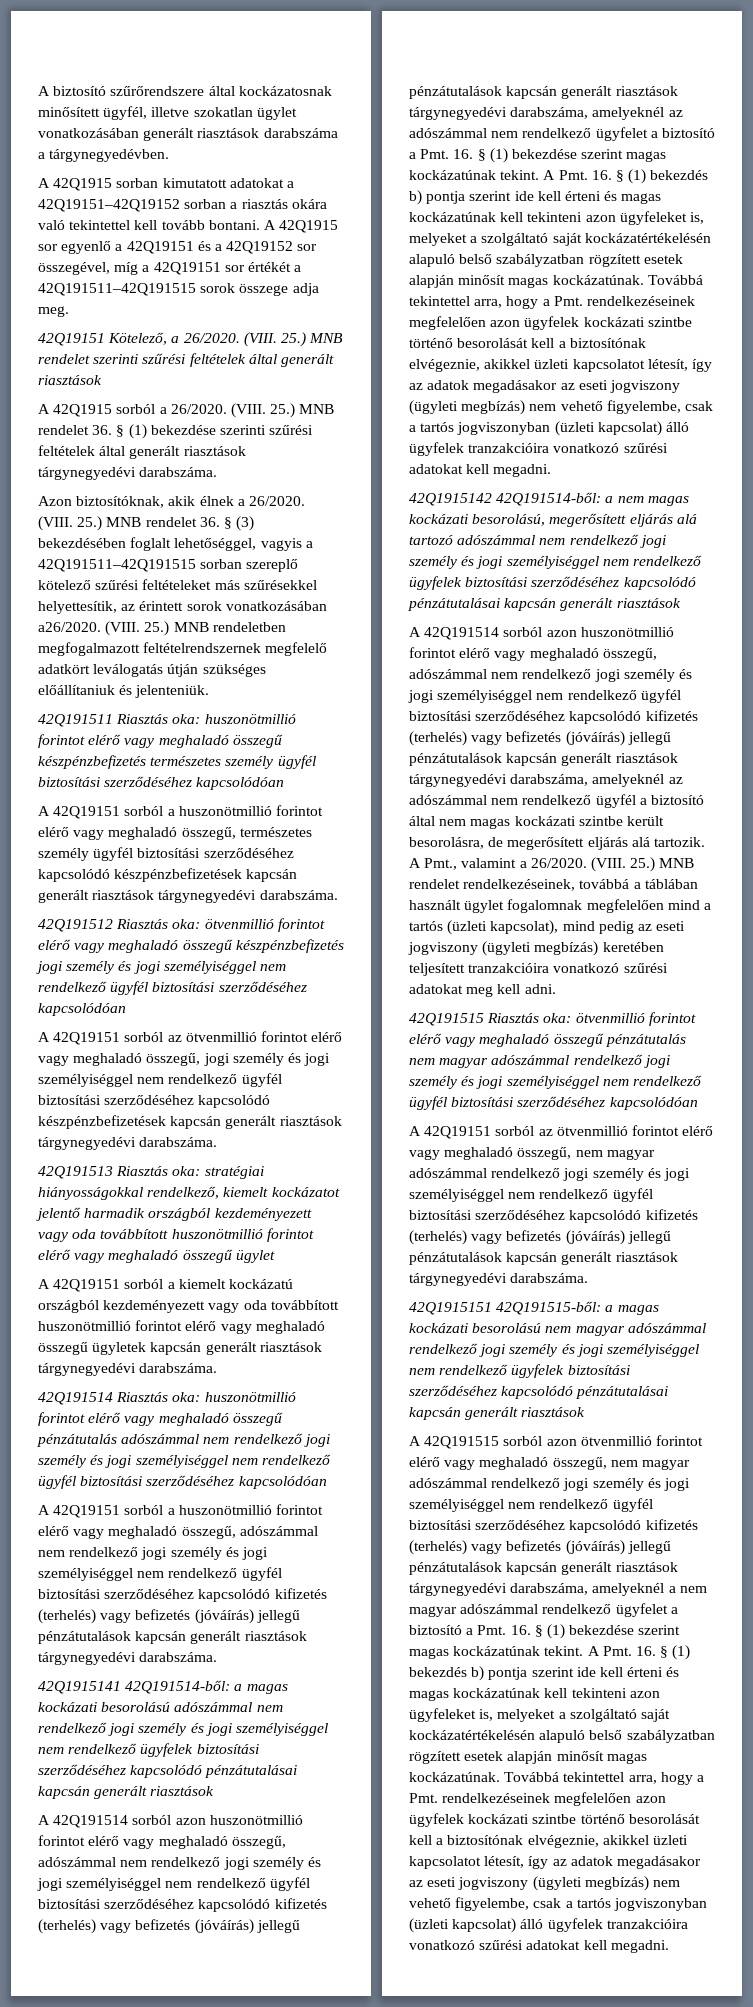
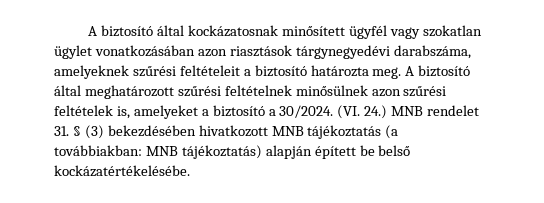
[38,86,205,96] A biztosító szűrőrendszere -> [88,25,154,37] A biztosító
[103,106,190,120] ügyfél, illetve -> [348,25,420,39] ügyfél vagy
[143,128,338,141] [38,149,170,162] [38,178,294,191] [38,199,327,212] [38,220,339,233] [38,241,318,254] [38,262,302,275] [38,283,319,296] [38,306,69,317] [38,332,344,347] [38,353,334,367] [38,375,102,385] [38,403,335,418] [38,424,314,439] [38,445,246,459] [38,467,218,480] [38,496,305,508] [38,516,255,531] [38,537,313,551] [38,559,299,572] [38,579,317,590] [38,601,327,614] [38,621,286,636] [38,642,328,656] [38,664,266,677] [38,685,210,698] [38,714,296,727] [38,734,283,748] [38,755,316,769] [38,776,285,790] [38,805,323,819] [38,827,312,840] [38,847,294,861] [38,868,298,882] [38,890,338,903] [38,918,325,932] [38,939,344,953] [36,961,286,974] [38,981,307,995] [38,1003,126,1016] [38,1031,343,1045] [38,1053,331,1066] [38,1073,282,1087] [38,1095,271,1108] [38,1115,342,1129] [38,1137,218,1150] [38,1166,264,1179] [38,1186,340,1200] [36,1207,312,1221] [38,1228,314,1242] [38,1249,275,1263] [38,1279,293,1292] [38,1300,339,1313] [38,1320,325,1334] [38,1342,322,1355] [38,1363,218,1376] [38,1392,296,1405] [38,1412,283,1426] [37,1433,330,1447] [38,1454,331,1468] [38,1475,327,1489] [38,1504,323,1518] [38,1526,318,1539] [38,1547,268,1560] [38,1567,282,1581] [38,1588,327,1602] [38,1609,300,1624] [38,1631,307,1644] [38,1652,218,1665] [38,1680,288,1694] [38,1702,283,1712] [38,1722,328,1736] [38,1743,259,1757] [38,1764,298,1778] [38,1786,215,1799] [38,1815,303,1828] [38,1835,286,1849] [38,1857,321,1870] [37,1877,310,1891] [38,1898,327,1912] [38,1919,300,1934] [409,86,678,99] [409,107,683,120] [409,127,715,141] [409,148,667,163] [409,169,709,184] [409,190,662,205] [409,211,704,225] [409,233,711,246] [409,254,683,267] [409,275,703,288] [409,296,695,309] [409,316,692,330] [409,338,646,348] [409,359,712,372] [409,380,680,393] [409,400,713,415] [409,421,689,436] [409,442,668,456] [409,464,552,477] [409,492,689,506] [409,513,697,527] [409,534,666,548] [409,555,702,569] [409,576,696,590] [408,598,681,611] [409,627,674,640] [409,647,657,661] [409,669,692,682] [408,689,681,703] [409,710,698,724] [409,731,671,746] [409,753,678,766] [409,774,683,787] [409,794,704,808] [409,816,664,829] [409,837,705,850] [409,857,695,872] [409,879,698,891] [409,899,711,913] [409,920,686,935] [408,941,664,956] [409,963,668,976] [409,984,556,997] [409,1012,696,1026] [409,1033,686,1047] [409,1054,670,1068] [409,1075,702,1089] [409,1096,698,1110] [409,1125,714,1139] [409,1147,655,1160] [409,1168,690,1181] [409,1188,653,1202] [409,1209,698,1223] [409,1230,671,1245] [409,1252,678,1265] [409,1273,589,1286] [409,1301,659,1315] [409,1323,706,1336] [409,1343,699,1357] [409,1364,630,1378] [409,1385,669,1399] [409,1407,586,1420] [409,1435,703,1449] [409,1457,690,1470] [409,1478,690,1491] [409,1498,653,1512] [409,1519,698,1533] [409,1540,671,1555] [409,1562,678,1575] [409,1583,707,1596] [409,1603,678,1617] [409,1624,681,1639] [409,1645,691,1660] [409,1666,680,1681] [409,1688,660,1701] [409,1708,670,1722] [409,1730,715,1743] [409,1751,647,1764] [409,1772,704,1785] [409,1792,666,1806] [409,1813,700,1827] [409,1835,688,1848] [409,1856,701,1869] [409,1876,680,1891] [409,1897,707,1911] [409,1918,688,1933] [409,1940,669,1953] generált riasztások darabszáma a tárgynegyedévben. // A 42Q1915 sorban kimutatott adatokat a 42Q19151–42Q19152 sorban a riasztás okára való tekintettel kell tovább bontani. A 42Q1915 sor egyenlő a 42Q19151 és a 42Q19152 sor összegével, míg a 42Q19151 sor értékét a 42Q191511–42Q191515 sorok összege adja meg. // 42Q19151 Kötelező, a 26/2020. (VIII. 25.) MNB rendelet szerinti szűrési feltételek által generált riasztások // A 42Q1915 sorból a 26/2020. (VIII. 25.) MNB rendelet 36. § (1) bekezdése szerinti szűrési feltételek által generált riasztások tárgynegyedévi darabszáma. // Azon biztosítóknak, akik élnek a 26/2020. (VIII. 25.) MNB rendelet 36. § (3) bekezdésében foglalt lehetőséggel, vagyis a 42Q191511–42Q191515 sorban szereplő kötelező szűrési feltételeket más szűrésekkel helyettesítik, az érintett sorok vonatkozásában a26/2020. (VIII. 25.) MNB rendeletben megfogalmazott feltételrendszernek megfelelő adatkört leválogatás útján szükséges előállítaniuk és jelenteniük. // 42Q191511 Riasztás oka: huszonötmillió forintot elérő vagy meghaladó összegű készpénzbefizetés természetes személy ügyfél biztosítási szerződéséhez kapcsolódóan // A 42Q19151 sorból a huszonötmillió forintot elérő vagy meghaladó összegű, természetes személy ügyfél biztosítási szerződéséhez kapcsolódó készpénzbefizetések kapcsán generált riasztások tárgynegyedévi darabszáma. // 42Q191512 Riasztás oka: ötvenmillió forintot elérő vagy meghaladó összegű készpénzbefizetés jogi személy és jogi személyiséggel nem rendelkező ügyfél biztosítási szerződéséhez kapcsolódóan // A 42Q19151 sorból az ötvenmillió forintot elérő vagy meghaladó összegű, jogi személy és jogi személyiséggel nem rendelkező ügyfél biztosítási szerződéséhez kapcsolódó készpénzbefizetések kapcsán generált riasztások tárgynegyedévi darabszáma. // 42Q191513 Riasztás oka: stratégiai hiányosságokkal rendelkező, kiemelt kockázatot jelentő harmadik országból kezdeményezett vagy oda továbbított huszonötmillió forintot elérő vagy meghaladó összegű ügylet // A 42Q19151 sorból a kiemelt kockázatú országból kezdeményezett vagy oda továbbított huszonötmillió forintot elérő vagy meghaladó összegű ügyletek kapcsán generált riasztások tárgynegyedévi darabszáma. // 42Q191514 Riasztás oka: huszonötmillió forintot elérő vagy meghaladó összegű pénzátutalás adószámmal nem rendelkező jogi személy és jogi személyiséggel nem rendelkező ügyfél biztosítási szerződéséhez kapcsolódóan // A 42Q19151 sorból a huszonötmillió forintot elérő vagy meghaladó összegű, adószámmal nem rendelkező jogi személy és jogi személyiséggel nem rendelkező ügyfél biztosítási szerződéséhez kapcsolódó kifizetés (terhelés) vagy befizetés (jóváírás) jellegű pénzátutalások kapcsán generált riasztások tárgynegyedévi darabszáma. // 42Q1915141 42Q191514-ből: a magas kockázati besorolású adószámmal nem rendelkező jogi személy és jogi személyiséggel nem rendelkező ügyfelek biztosítási szerződéséhez kapcsolódó pénzátutalásai kapcsán generált riasztások // A 42Q191514 sorból azon huszonötmillió forintot elérő vagy meghaladó összegű, adószámmal nem rendelkező jogi személy és jogi személyiséggel nem rendelkező ügyfél biztosítási szerződéséhez kapcsolódó kifizetés (terhelés) vagy befizetés (jóváírás) jellegű pénzátutalások kapcsán generált riasztások tárgynegyedévi darabszáma, amelyeknél az adószámmal nem rendelkező ügyfelet a biztosító a Pmt. 16. § (1) bekezdése szerint magas kockázatúnak tekint. A Pmt. 16. § (1) bekezdés b) pontja szerint ide kell érteni és magas kockázatúnak kell tekinteni azon ügyfeleket is, melyeket a szolgáltató saját kockázatértékelésén alapuló belső szabályzatban rögzített esetek alapján minősít magas kockázatúnak. Továbbá tekintettel arra, hogy a Pmt. rendelkezéseinek megfelelően azon ügyfelek kockázati szintbe történő besorolását kell a biztosítónak elvégeznie, akikkel üzleti kapcsolatot létesít, így az adatok megadásakor az eseti jogviszony (ügyleti megbízás) nem vehető figyelembe, csak a tartós jogviszonyban (üzleti kapcsolat) álló ügyfelek tranzakcióira vonatkozó szűrési adatokat kell megadni. // 42Q1915142 42Q191514-ből: a nem magas kockázati besorolású, megerősített eljárás alá tartozó adószámmal nem rendelkező jogi személy és jogi személyiséggel nem rendelkező ügyfelek biztosítási szerződéséhez kapcsolódó pénzátutalásai kapcsán generált riasztások // A 42Q191514 sorból azon huszonötmillió forintot elérő vagy meghaladó összegű, adószámmal nem rendelkező jogi személy és jogi személyiséggel nem rendelkező ügyfél biztosítási szerződéséhez kapcsolódó kifizetés (terhelés) vagy befizetés (jóváírás) jellegű pénzátutalások kapcsán generált riasztások tárgynegyedévi darabszáma, amelyeknél az adószámmal nem rendelkező ügyfél a biztosító által nem magas kockázati szintbe került besorolásra, de megerősített eljárás alá tartozik. A Pmt., valamint a 26/2020. (VIII. 25.) MNB rendelet rendelkezéseinek, továbbá a táblában használt ügylet fogalomnak megfelelően mind a tartós (üzleti kapcsolat), mind pedig az eseti jogviszony (ügyleti megbízás) keretében teljesített tranzakcióira vonatkozó szűrési adatokat meg kell adni. // 42Q191515 Riasztás oka: ötvenmillió forintot elérő vagy meghaladó összegű pénzátutalás nem magyar adószámmal rendelkező jogi személy és jogi személyiséggel nem rendelkező ügyfél biztosítási szerződéséhez kapcsolódóan // A 42Q19151 sorból az ötvenmillió forintot elérő vagy meghaladó összegű, nem magyar adószámmal rendelkező jogi személy és jogi személyiséggel nem rendelkező ügyfél biztosítási szerződéséhez kapcsolódó kifizetés (terhelés) vagy befizetés (jóváírás) jellegű pénzátutalások kapcsán generált riasztások tárgynegyedévi darabszáma. // 42Q1915151 42Q191515-ből: a magas kockázati besorolású nem magyar adószámmal rendelkező jogi személy és jogi személyiséggel nem rendelkező ügyfelek biztosítási szerződéséhez kapcsolódó pénzátutalásai kapcsán generált riasztások // A 42Q191515 sorból azon ötvenmillió forintot elérő vagy meghaladó összegű, nem magyar adószámmal rendelkező jogi személy és jogi személyiséggel nem rendelkező ügyfél biztosítási szerződéséhez kapcsolódó kifizetés (terhelés) vagy befizetés (jóváírás) jellegű pénzátutalások kapcsán generált riasztások tárgynegyedévi darabszáma, amelyeknél a nem magyar adószámmal rendelkező ügyfelet a biztosító a Pmt. 16. § (1) bekezdése szerint magas kockázatúnak tekint. A Pmt. 16. § (1) bekezdés b) pontja szerint ide kell érteni és magas kockázatúnak kell tekinteni azon ügyfeleket is, melyeket a szolgáltató saját kockázatértékelésén alapuló belső szabályzatban rögzített esetek alapján minősít magas kockázatúnak. Továbbá tekintettel arra, hogy a Pmt. rendelkezéseinek megfelelően azon ügyfelek kockázati szintbe történő besorolását kell a biztosítónak elvégeznie, akikkel üzleti kapcsolatot létesít, így az adatok megadásakor az eseti jogviszony (ügyleti megbízás) nem vehető figyelembe, csak a tartós jogviszonyban (üzleti kapcsolat) álló ügyfelek tranzakcióira vonatkozó szűrési adatokat kell megadni. -> [197,45,471,59] [54,65,471,79] [54,85,447,99] [54,105,480,119] [54,125,399,139] [54,145,411,159] [54,165,190,177] azon riasztások tárgynegyedévi darabszáma, amelyeknek szűrési feltételeit a biztosító határozta meg. A biztosító által meghatározott szűrési feltételnek minősülnek azon szűrési feltételek is, amelyeket a biztosító a 30/2024. (VI. 24.) MNB rendelet 31. § (3) bekezdésében hivatkozott MNB tájékoztatás (a továbbiakban: MNB tájékoztatás) alapján épített be belső kockázatértékelésébe.

